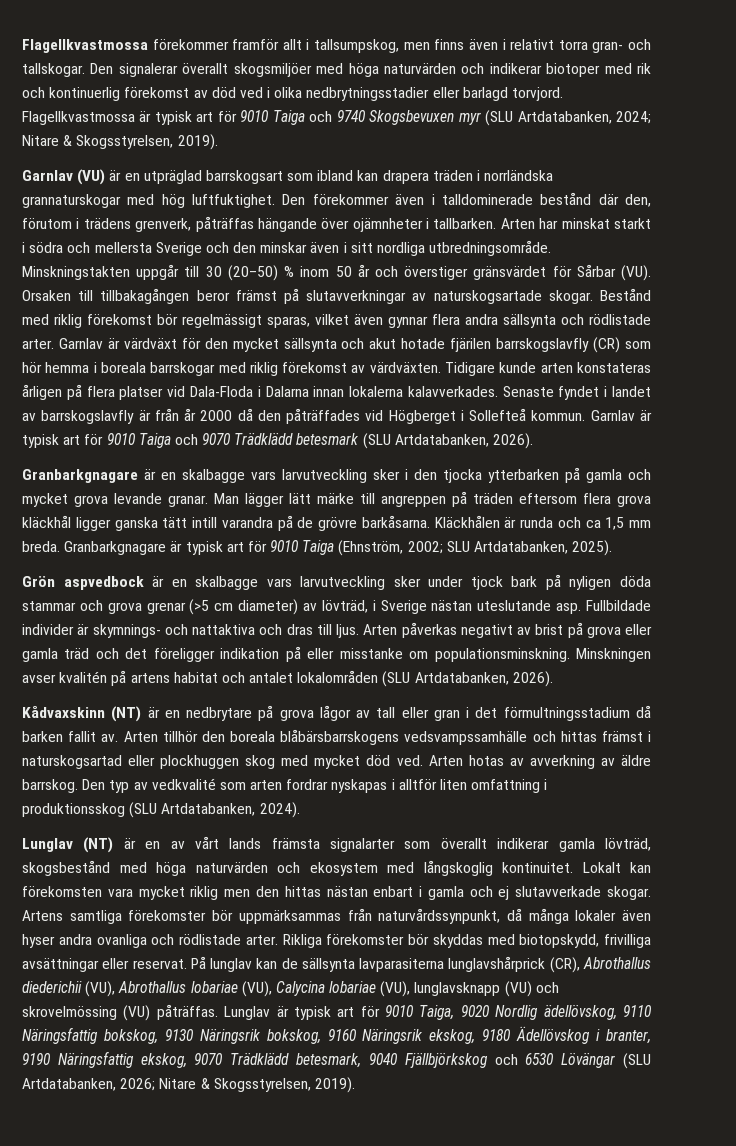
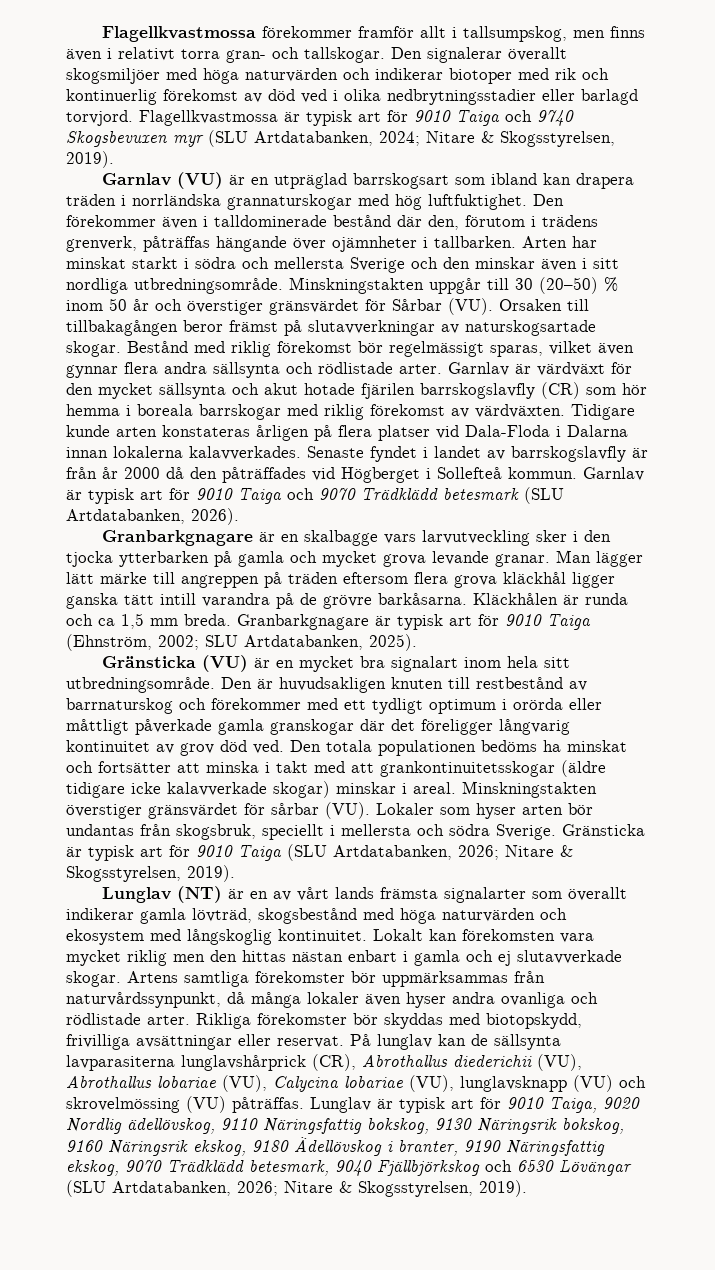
[22,574,652,590] [22,599,651,615] [22,622,652,638] [22,646,651,662] [22,670,553,687] [22,705,651,722] [22,729,651,745] [22,755,652,769] [22,778,548,793] [22,802,300,818] Grön aspvedbock är en skalbagge vars larvutveckling sker under tjock bark på nyligen döda stammar och grova grenar (>5 cm diameter) av lövträd, i Sverige nästan uteslutande asp. Fullbildade individer är skymnings- och nattaktiva och dras till ljus. Arten påverkas negativt av brist på grova eller gamla träd och det föreligger indikation på eller misstanke om populationsminskning. Minskningen avser kvalitén på artens habitat och antalet lokalområden (SLU Artdatabanken, 2026). // Kådvaxskinn (NT) är en nedbrytare på grova lågor av tall eller gran i det förmultningsstadium då barken fallit av. Arten tillhör den boreala blåbärsbarrskogens vedsvampssamhälle och hittas främst i naturskogsartad eller plockhuggen skog med mycket död ved. Arten hotas av avverkning av äldre barrskog. Den typ av vedkvalité som arten fordrar nyskapas i alltför liten omfattning i produktionsskog (SLU Artdatabanken, 2024). -> [102,655,571,672] [66,677,587,693] [66,698,602,714] [66,719,570,735] [66,740,627,756] [66,760,606,777] [66,781,597,798] [66,802,593,819] [66,824,645,840] [66,844,573,861] [66,865,235,882] Gränsticka (VU) är en mycket bra signalart inom hela sitt utbredningsområde. Den är huvudsakligen knuten till restbestånd av barrnaturskog och förekommer med ett tydligt optimum i orörda eller måttligt påverkade gamla granskogar där det föreligger långvarig kontinuitet av grov död ved. Den totala populationen bedöms ha minskat och fortsätter att minska i takt med att grankontinuitetsskogar (äldre tidigare icke kalavverkade skogar) minskar i areal. Minskningstakten överstiger gränsvärdet för sårbar (VU). Lokaler som hyser arten bör undantas från skogsbruk, speciellt i mellersta och södra Sverige. Gränsticka är typisk art för 9010 Taiga (SLU Artdatabanken, 2026; Nitare & Skogsstyrelsen, 2019).

